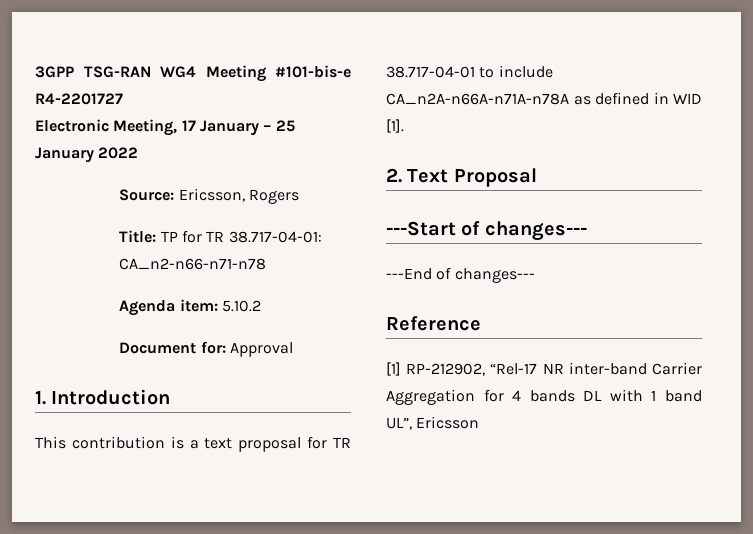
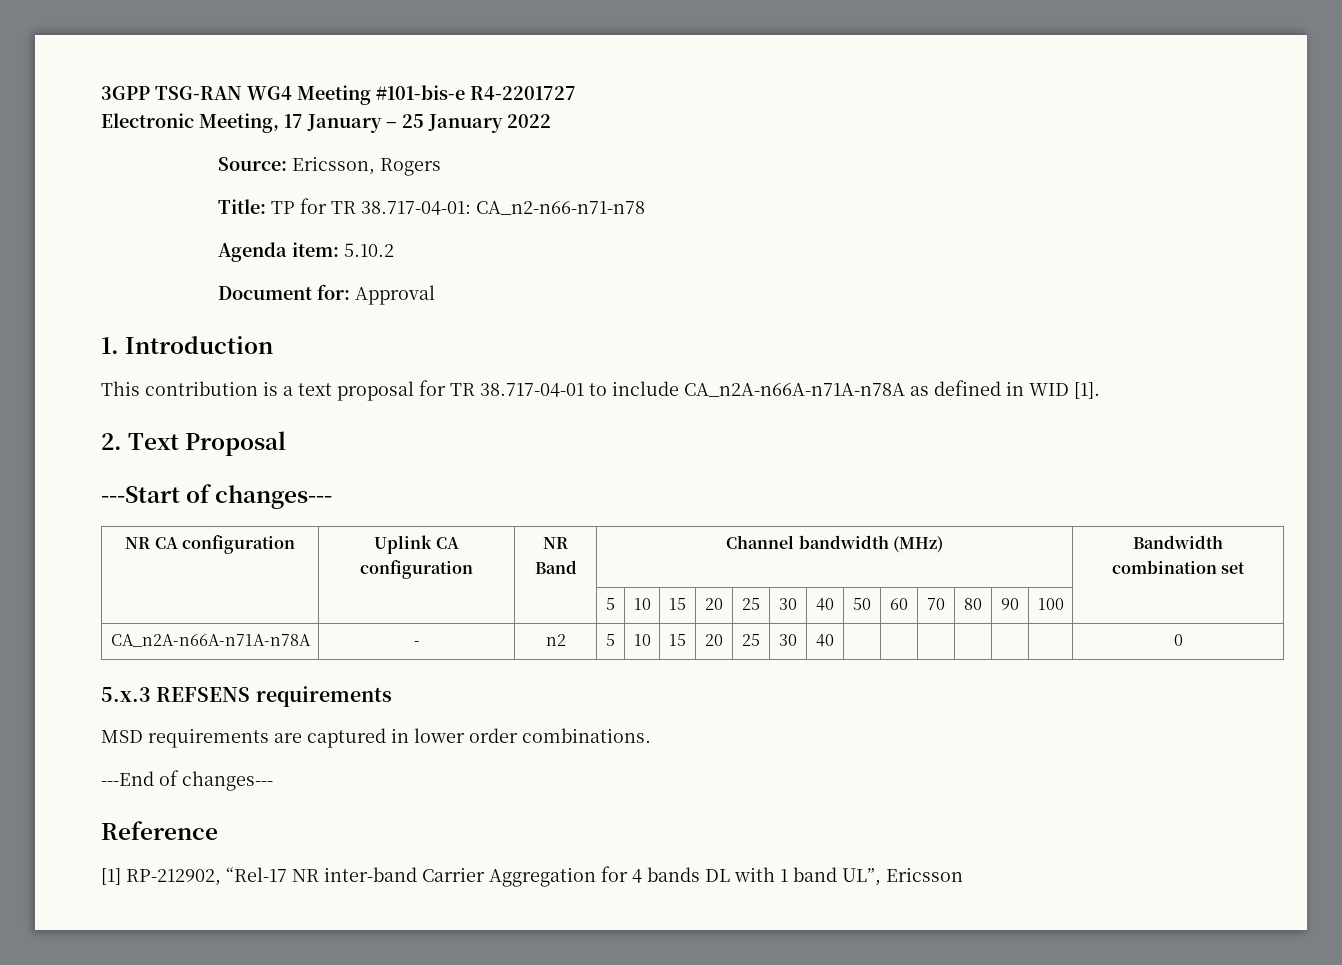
(587, 231) none -> [125,535,295,554] [374,535,459,554] [360,560,473,579] [543,537,568,549] [534,560,577,574] [726,535,943,553] [1133,535,1223,549] [1111,560,1246,574] [606,598,615,610] [633,598,651,610] [669,598,686,610] [705,598,723,610] [742,598,760,610] [779,598,797,610] [816,598,834,611] [853,598,871,610] [890,598,908,610] [927,598,945,610] [964,598,982,610] [1001,598,1019,610] [1037,598,1064,610] [110,634,311,647] [413,641,420,646] [545,634,566,646] [606,634,615,646] [633,634,651,646] [669,634,686,646] [705,634,723,646] [742,634,760,646] [779,634,797,646] [816,634,834,647] [1173,634,1183,646] [101,686,392,707] [101,728,651,748] // NR CA configuration | Uplink CA configuration | NR Band | Channel bandwidth (MHz) | Bandwidth combination set // | | | 5 | 10 | 15 | 20 | 25 | 30 | 40 | 50 | 60 | 70 | 80 | 90 | 100 | // CA_n2A-n66A-n71A-n78A | - | n2 | 5 | 10 | 15 | 20 | 25 | 30 | 40 | | | | | | | 0 // 5.x.3 REFSENS requirements // MSD requirements are captured in lower order combinations.

